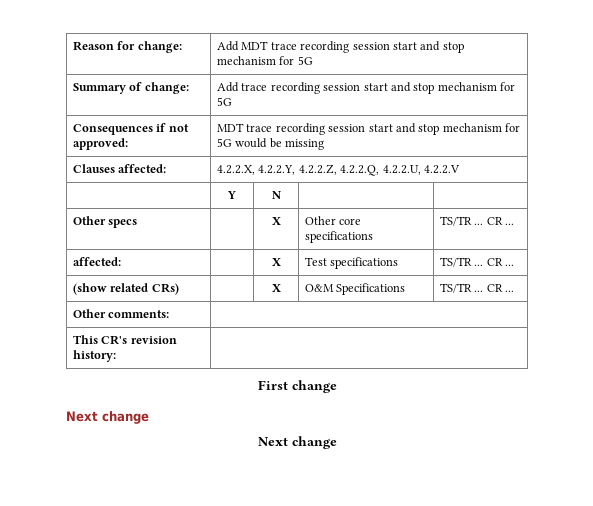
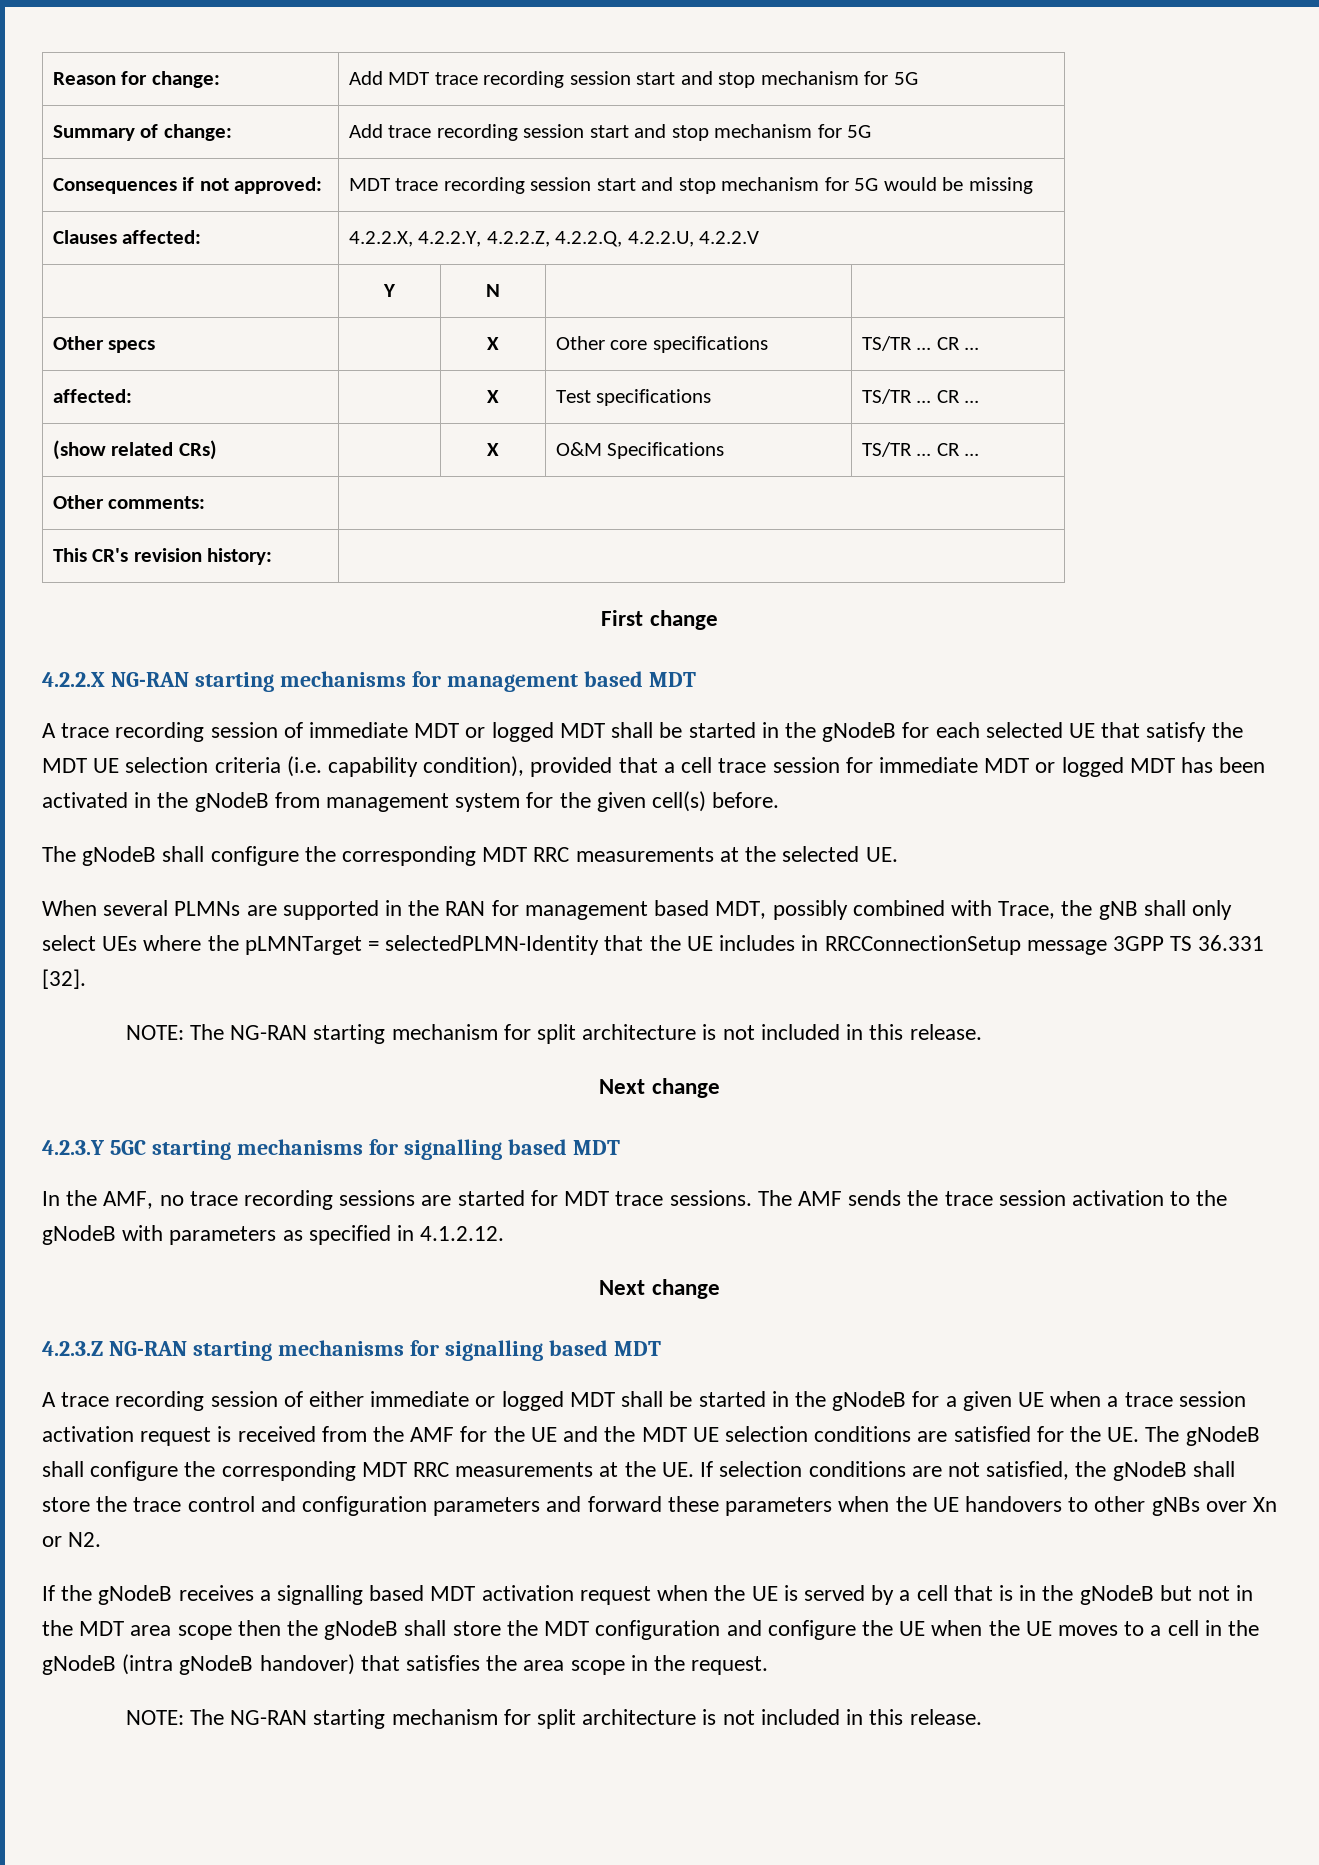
[66,411,149,424] [257,436,337,449] Next change // Next change -> [42,671,696,692] [42,722,1243,742] [42,756,1266,777] [42,791,780,812] [42,846,898,866] [42,900,1232,920] [42,935,1265,955] [42,969,86,989] [125,1024,982,1044] [599,1078,720,1098] [42,1139,620,1160] [42,1190,1228,1210] [42,1225,505,1245] [599,1279,720,1299] [42,1340,661,1361] [42,1391,1246,1411] [42,1426,1260,1446] [42,1461,1235,1481] [42,1496,1277,1516] [42,1532,102,1547] [42,1585,1254,1605] [42,1620,1260,1640] [42,1654,769,1675] [125,1709,982,1729] 4.2.2.X NG-RAN starting mechanisms for management based MDT // A trace recording session of immediate MDT or logged MDT shall be started in the gNodeB for each selected UE that satisfy the MDT UE selection criteria (i.e. capability condition), provided that a cell trace session for immediate MDT or logged MDT has been activated in the gNodeB from management system for the given cell(s) before. // The gNodeB shall configure the corresponding MDT RRC measurements at the selected UE. // When several PLMNs are supported in the RAN for management based MDT, possibly combined with Trace, the gNB shall only select UEs where the pLMNTarget = selectedPLMN-Identity that the UE includes in RRCConnectionSetup message 3GPP TS 36.331 [32]. // NOTE: The NG-RAN starting mechanism for split architecture is not included in this release. // Next change // 4.2.3.Y 5GC starting mechanisms for signalling based MDT // In the AMF, no trace recording sessions are started for MDT trace sessions. The AMF sends the trace session activation to the gNodeB with parameters as specified in 4.1.2.12. // Next change // 4.2.3.Z NG-RAN starting mechanisms for signalling based MDT // A trace recording session of either immediate or logged MDT shall be started in the gNodeB for a given UE when a trace session activation request is received from the AMF for the UE and the MDT UE selection conditions are satisfied for the UE. The gNodeB shall configure the corresponding MDT RRC measurements at the UE. If selection conditions are not satisfied, the gNodeB shall store the trace control and configuration parameters and forward these parameters when the UE handovers to other gNBs over Xn or N2. // If the gNodeB receives a signalling based MDT activation request when the UE is served by a cell that is in the gNodeB but not in the MDT area scope then the gNodeB shall store the MDT configuration and configure the UE when the UE moves to a cell in the gNodeB (intra gNodeB handover) that satisfies the area scope in the request. // NOTE: The NG-RAN starting mechanism for split architecture is not included in this release.

